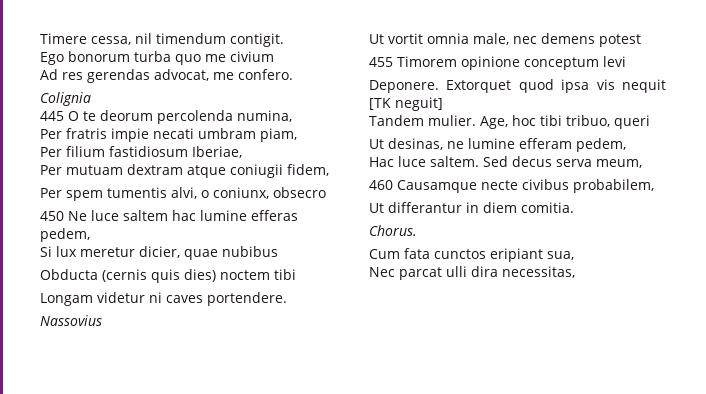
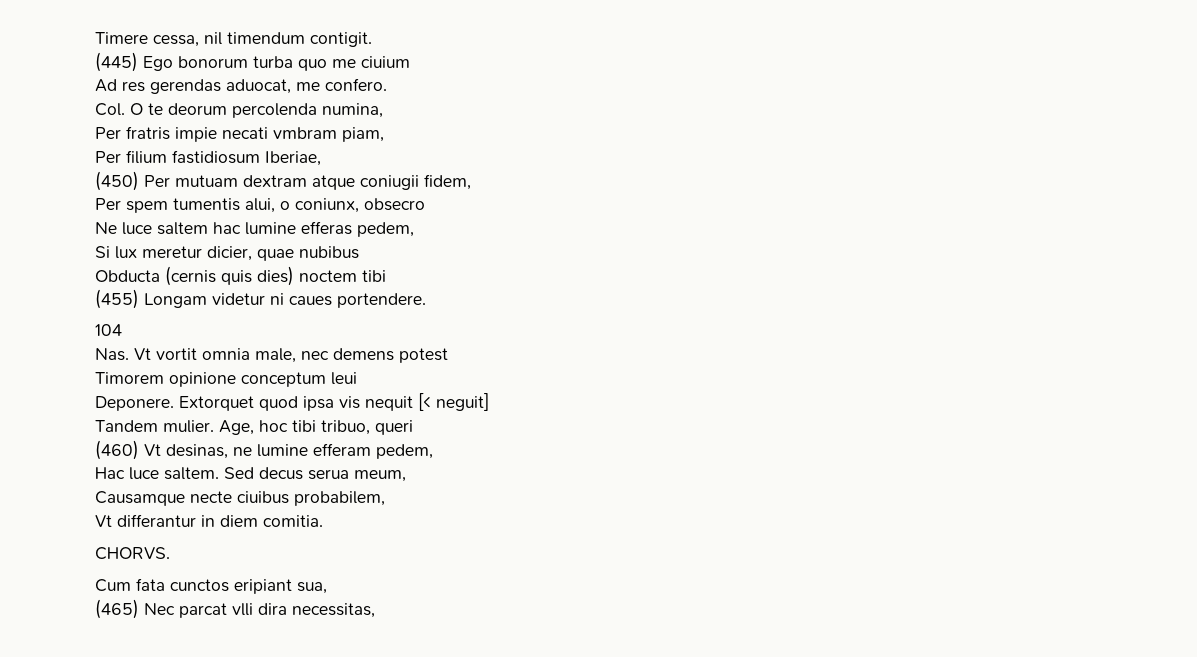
(284, 40) none -> [95,52,138,72] (445)
[230,51,274,62] civium -> [361,56,410,68] ciuium
[154,69,209,81] advocat, -> [226,79,291,94] aduocat,
[40,92,91,106] [40,111,64,121] Colignia // 445 -> [95,103,125,116] Col.
[198,128,256,139] umbram -> [273,127,337,139] vmbram
(242, 152) none -> [95,171,139,191] (450)
[171,187,197,199] alvi, -> [245,198,275,213] alui,
[40,211,64,221] 450 -> (425, 204) none
(296, 274) none -> [95,289,139,309] (455)
[166,295,203,303] caves -> [289,296,332,306] caues
[40,315,102,326] [369,34,384,44] Nassovius // Ut -> [95,324,122,336] [95,348,151,361] 104 // Nas. Vt
[369,57,393,67] 455 -> (448, 355) none
[603,56,626,67] levi -> [331,372,357,385] leui
[369,98,391,110] [TK -> [418,393,431,411] [<
[369,139,384,149] Ut -> [95,440,161,460] (460) Vt
[556,159,592,167] serva -> [308,469,349,480] serua
[369,180,393,190] 460 -> (406, 476) none
[522,179,569,190] civibus -> [237,491,289,504] ciuibus
[369,203,384,213] Ut -> [95,515,112,527] Vt
[369,225,417,236] Chorus. -> [95,547,170,560] CHORVS.
(574, 255) none -> [95,599,139,619] (465)
[446,266,467,277] ulli -> [232,603,253,616] vlli

